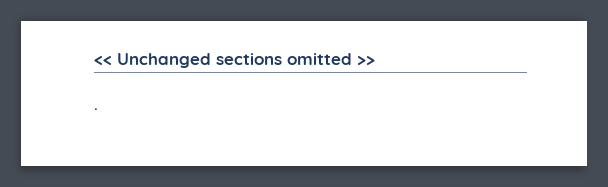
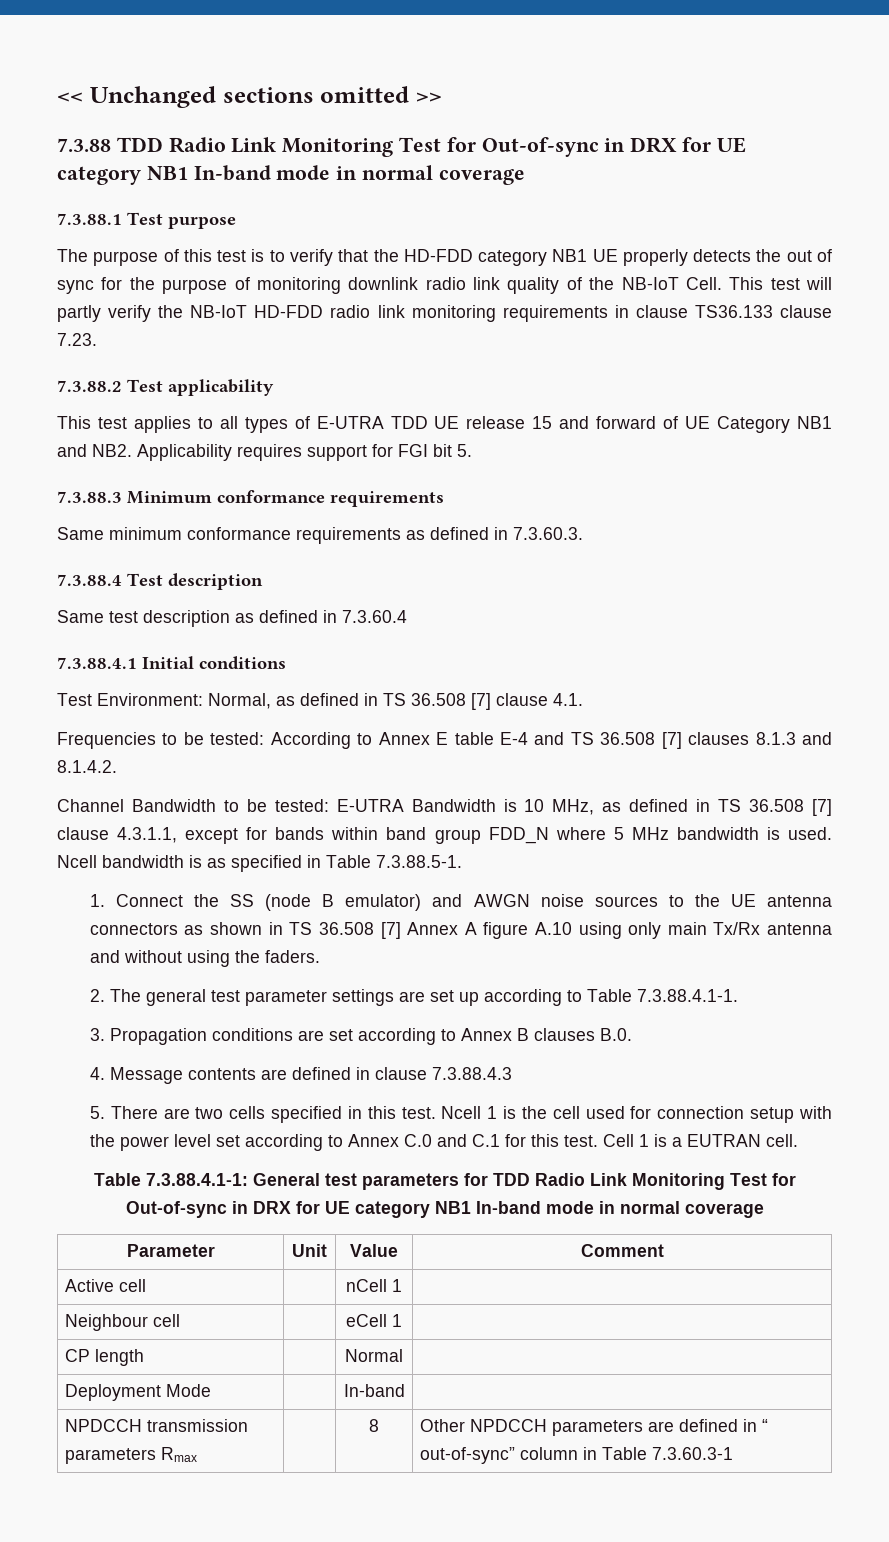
[94,108,98,110] . -> [57,137,746,157] [57,165,525,185] [57,212,236,229] [57,249,833,266] [57,277,832,294] [57,305,833,322] [57,333,97,346] [57,379,274,396] [57,416,833,433] [57,444,472,461] [57,490,444,507] [57,527,583,544] [57,573,263,590] [57,610,407,627] [57,656,286,670] [57,693,583,710] [57,732,832,749] [57,760,117,773] [57,799,832,816] [57,827,832,844] [57,855,462,872] [89,894,833,911] [89,922,832,939] [89,950,320,967] [89,989,738,1006] [89,1028,632,1045] [89,1067,512,1084] [89,1106,833,1123] [89,1134,798,1151] [93,1173,796,1190] [125,1201,764,1218] [126,1244,215,1257] [292,1244,327,1257] [350,1244,398,1257] [580,1244,664,1257] [64,1279,146,1292] [346,1279,402,1292] [64,1314,180,1331] [346,1314,402,1327] [64,1349,144,1366] [345,1349,403,1362] [64,1384,211,1401] [343,1384,405,1397] [64,1419,248,1432] [64,1447,197,1464] [369,1419,379,1432] [419,1419,768,1436] [419,1447,733,1464] 7.3.88 TDD Radio Link Monitoring Test for Out-of-sync in DRX for UE category NB1 In-band mode in normal coverage // 7.3.88.1 Test purpose // The purpose of this test is to verify that the HD-FDD category NB1 UE properly detects the out of sync for the purpose of monitoring downlink radio link quality of the NB-IoT Cell. This test will partly verify the NB-IoT HD-FDD radio link monitoring requirements in clause TS36.133 clause 7.23. // 7.3.88.2 Test applicability // This test applies to all types of E-UTRA TDD UE release 15 and forward of UE Category NB1 and NB2. Applicability requires support for FGI bit 5. // 7.3.88.3 Minimum conformance requirements // Same minimum conformance requirements as defined in 7.3.60.3. // 7.3.88.4 Test description // Same test description as defined in 7.3.60.4 // 7.3.88.4.1 Initial conditions // Test Environment: Normal, as defined in TS 36.508 [7] clause 4.1. // Frequencies to be tested: According to Annex E table E-4 and TS 36.508 [7] clauses 8.1.3 and 8.1.4.2. // Channel Bandwidth to be tested: E-UTRA Bandwidth is 10 MHz, as defined in TS 36.508 [7] clause 4.3.1.1, except for bands within band group FDD_N where 5 MHz bandwidth is used. Ncell bandwidth is as specified in Table 7.3.88.5-1. // 1. Connect the SS (node B emulator) and AWGN noise sources to the UE antenna connectors as shown in TS 36.508 [7] Annex A figure A.10 using only main Tx/Rx antenna and without using the faders. // 2. The general test parameter settings are set up according to Table 7.3.88.4.1-1. // 3. Propagation conditions are set according to Annex B clauses B.0. // 4. Message contents are defined in clause 7.3.88.4.3 // 5. There are two cells specified in this test. Ncell 1 is the cell used for connection setup with the power level set according to Annex C.0 and C.1 for this test. Cell 1 is a EUTRAN cell. // Table 7.3.88.4.1-1: General test parameters for TDD Radio Link Monitoring Test for Out-of-sync in DRX for UE category NB1 In-band mode in normal coverage // Parameter | Unit | Value | Comment // Active cell | | nCell 1 | // Neighbour cell | | eCell 1 | // CP length | | Normal | // Deployment Mode | | In-band | // NPDCCH transmission parameters Rmax | | 8 | Other NPDCCH parameters are defined in “ out-of-sync” column in Table 7.3.60.3-1

